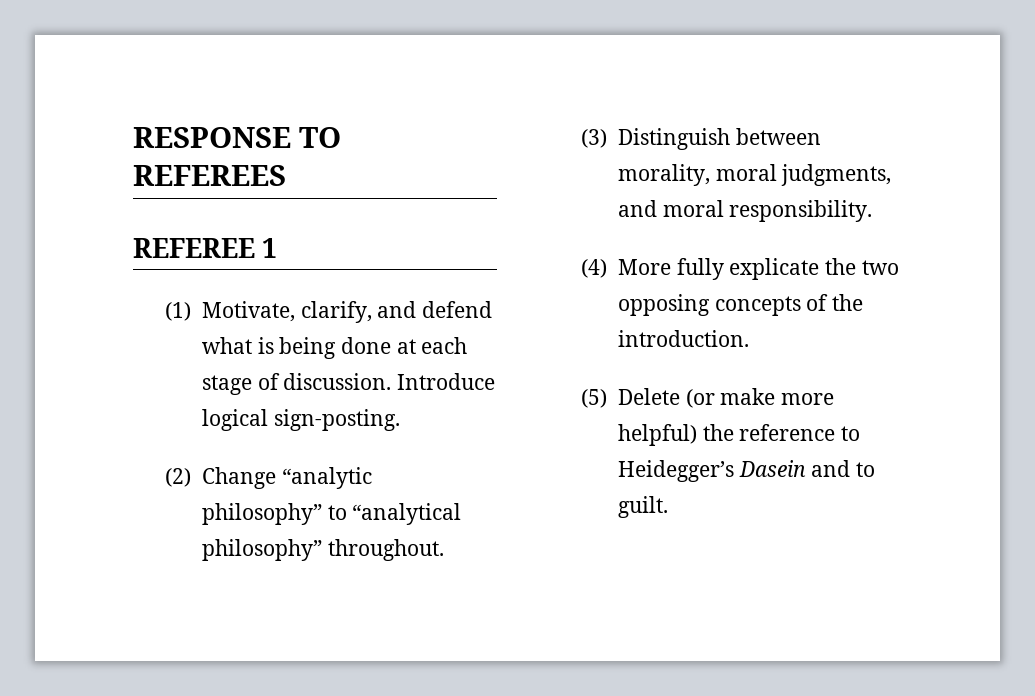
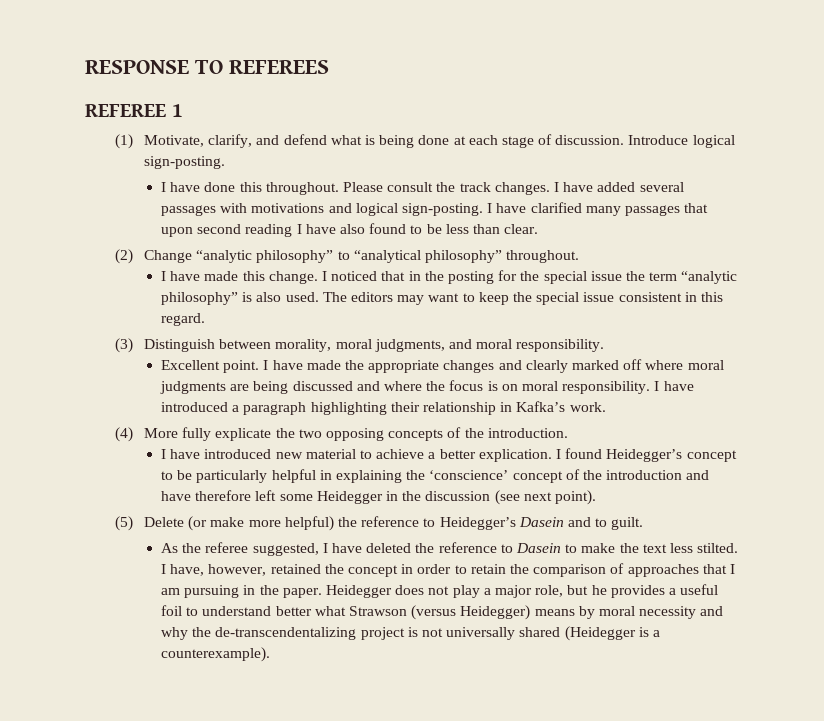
(400, 420) none -> [161,182,684,195] [161,202,709,216] [161,223,539,237] // I have done this throughout. Please consult the track changes. I have added several passages with motivations and logical sign-posting. I have clarified many passages that upon second reading I have also found to be less than clear.
(444, 550) none -> [161,270,738,284] [161,292,723,305] [161,313,206,326] // I have made this change. I noticed that in the posting for the special issue the term “analytic philosophy” is also used. The editors may want to keep the special issue consistent in this regard.
(873, 211) none -> [161,359,724,373] [160,380,694,394] [161,401,606,415] // Excellent point. I have made the appropriate changes and clearly marked off where moral judgments are being discussed and where the focus is on moral responsibility. I have introduced a paragraph highlighting their relationship in Kafka’s work.
(749, 338) none -> [161,448,737,462] [161,469,710,483] [161,490,596,505] // I have introduced new material to achieve a better explication. I found Heidegger’s concept to be particularly helpful in explaining the ‘conscience’ concept of the introduction and have therefore left some Heidegger in the discussion (see next point).
(668, 507) none -> [161,542,739,556] [161,563,735,577] [161,584,719,598] [161,605,724,620] [161,626,660,641] [161,647,271,662] // As the referee suggested, I have deleted the reference to Dasein to make the text less stilted. I have, however, retained the concept in order to retain the comparison of approaches that I am pursuing in the paper. Heidegger does not play a major role, but he provides a useful foil to understand better what Strawson (versus Heidegger) means by moral necessity and why the de-transcendentalizing project is not universally shared (Heidegger is a counterexample).

